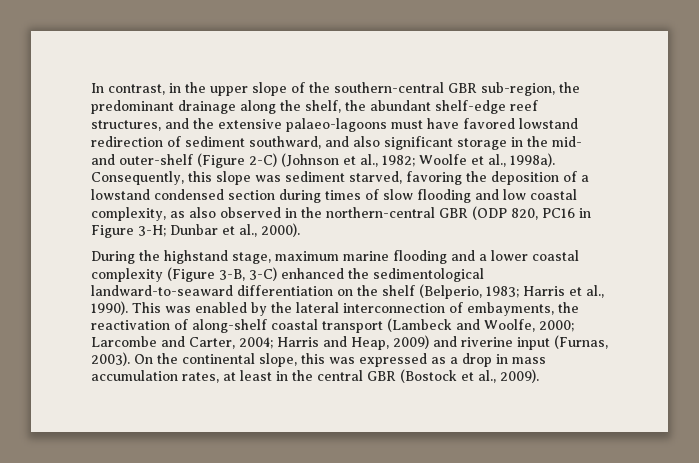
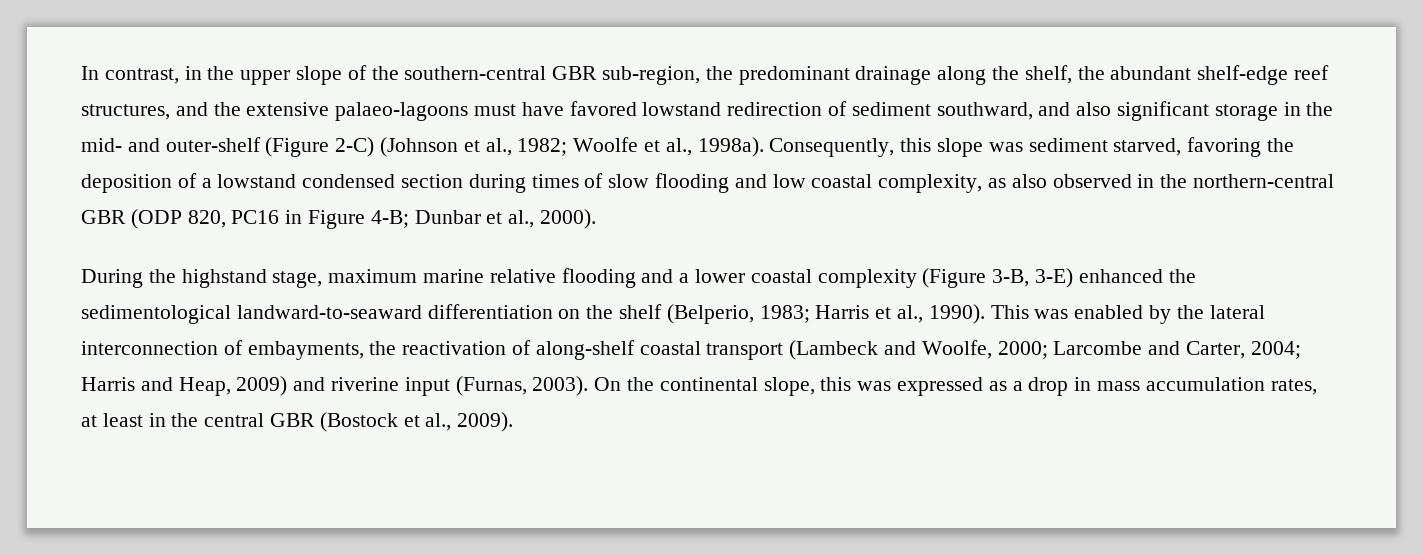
[138,225,166,237] 3-H; -> [370,210,409,228] 4-B;
(389, 256) none -> [489,269,556,283] relative
[249,267,277,281] 3-C) -> [1035,268,1074,288] 3-E)

